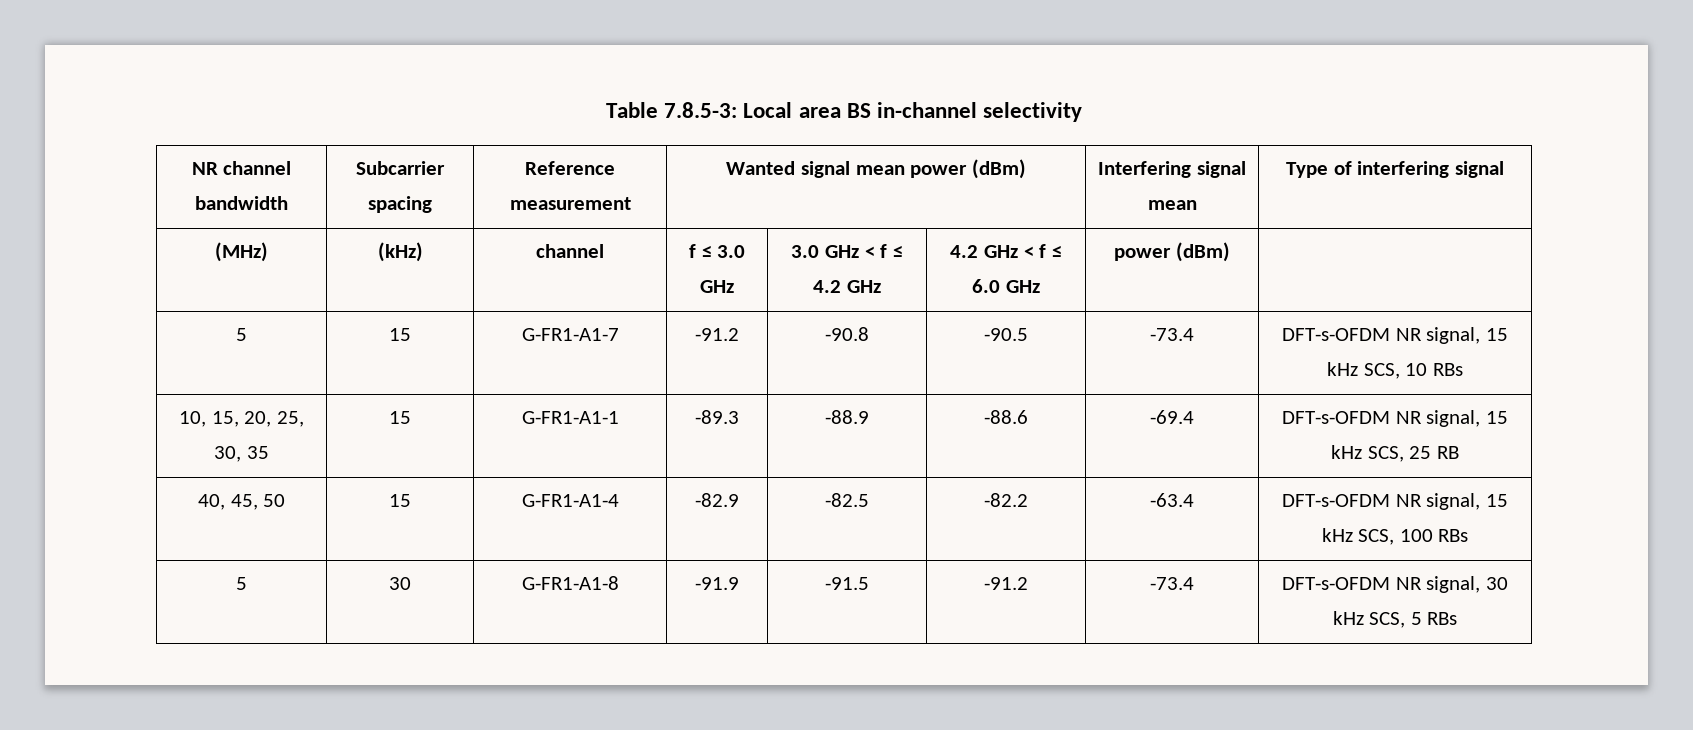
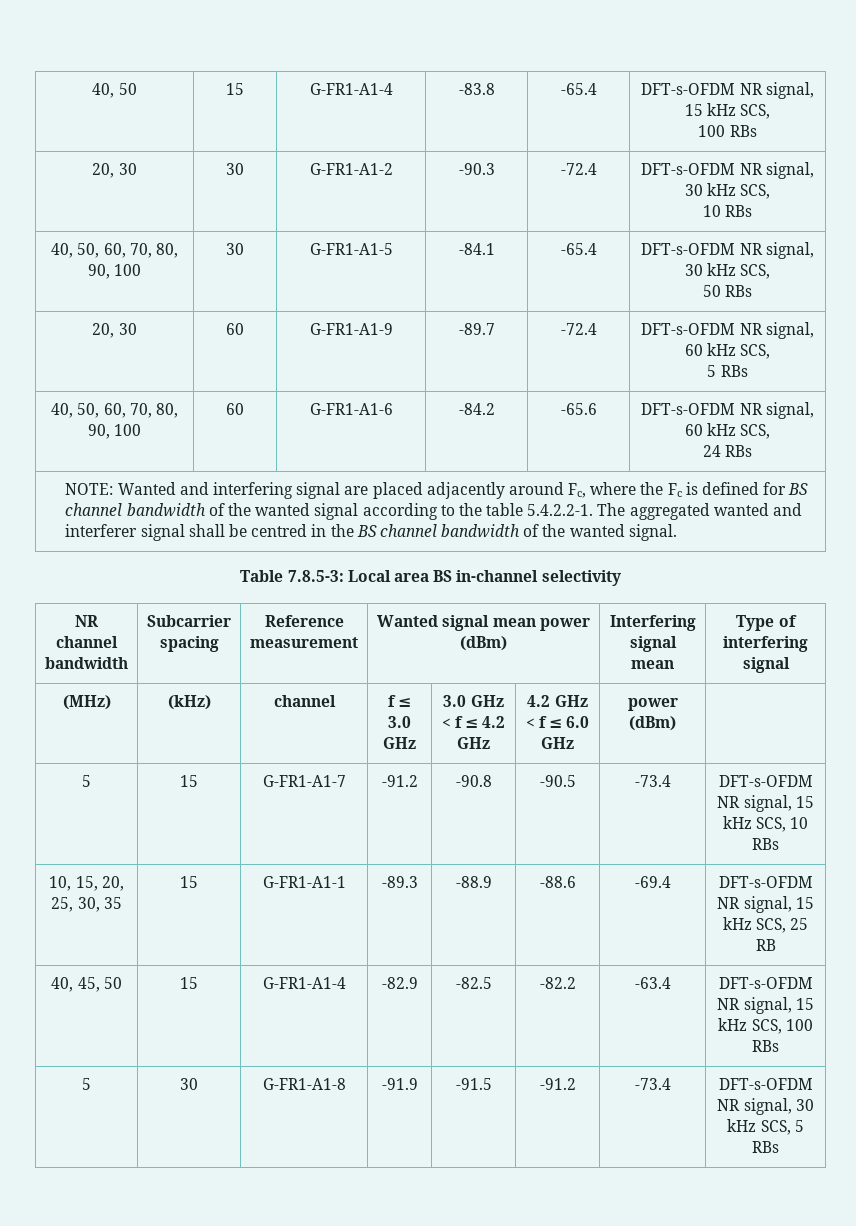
(605, 110) none -> [92,83,137,98] [226,83,244,95] [309,83,393,95] [458,83,495,95] [560,83,597,95] [641,82,814,99] [684,103,771,119] [698,125,757,137] [92,163,137,178] [226,163,244,175] [309,163,393,175] [458,163,495,175] [560,163,597,175] [641,162,814,179] [684,183,771,199] [702,205,753,217] [51,243,178,258] [87,264,142,279] [226,243,244,255] [309,243,393,255] [458,243,495,255] [560,243,597,255] [641,242,814,259] [684,263,771,279] [702,285,753,297] [92,323,137,338] [226,323,244,335] [309,323,393,335] [458,323,495,335] [560,323,597,335] [641,322,814,339] [684,343,771,359] [707,365,748,377] [51,403,178,418] [87,424,142,439] [226,403,244,415] [309,403,393,415] [458,403,495,415] [560,403,597,415] [641,402,814,419] [684,423,771,439] [702,445,753,457] [65,482,809,499] [65,503,802,520] [65,524,677,541] 40, 50 | 15 | G-FR1-A1-4 | -83.8 | -65.4 | DFT-s-OFDM NR signal, 15 kHz SCS, // 100 RBs // 20, 30 | 30 | G-FR1-A1-2 | -90.3 | -72.4 | DFT-s-OFDM NR signal, 30 kHz SCS, // 10 RBs // 40, 50, 60, 70, 80, 90, 100 | 30 | G-FR1-A1-5 | -84.1 | -65.4 | DFT-s-OFDM NR signal, 30 kHz SCS, // 50 RBs // 20, 30 | 60 | G-FR1-A1-9 | -89.7 | -72.4 | DFT-s-OFDM NR signal, 60 kHz SCS, // 5 RBs // 40, 50, 60, 70, 80, 90, 100 | 60 | G-FR1-A1-6 | -84.2 | -65.6 | DFT-s-OFDM NR signal, 60 kHz SCS, // 24 RBs // NOTE: Wanted and interfering signal are placed adjacently around Fc, where the Fc is defined for BS channel bandwidth of the wanted signal according to the table 5.4.2.2-1. The aggregated wanted and interferer signal shall be centred in the BS channel bandwidth of the wanted signal. //

